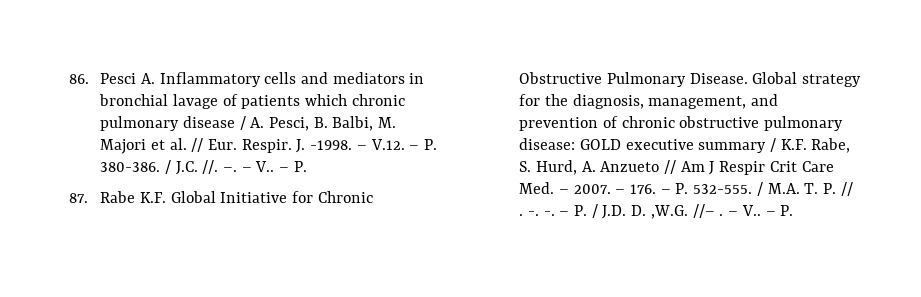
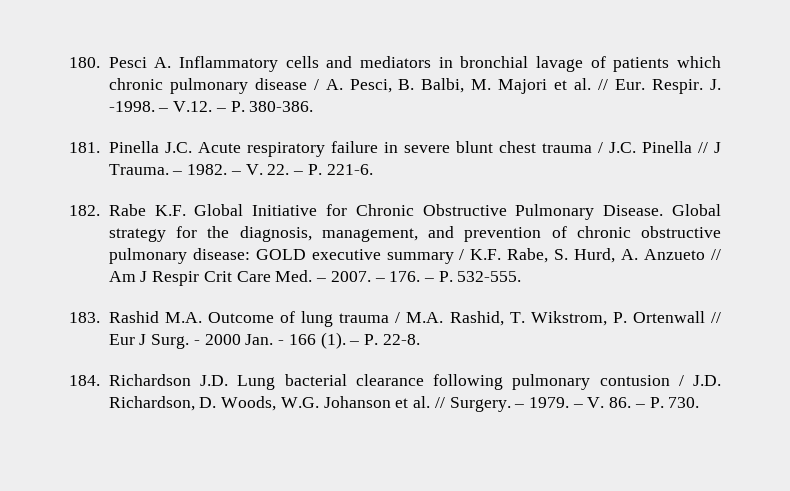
[69,74,89,84] 86. -> [69,57,100,68] 180.
[164,160,307,175] [69,193,88,203] / J.C. //. –. – V.. – P. // 87. -> [69,141,721,157] [108,164,373,175] [69,205,100,216] // 181. Pinella J.C. Acute respiratory failure in severe blunt chest trauma / J.C. Pinella // J Trauma. – 1982. – V. 22. – P. 221-6. // 182.
[756,182,853,196] [519,204,794,219] / M.A. T. P. // . -. -. – P. / J.D. D. ,W.G. //– . – V.. – P. -> [69,311,721,327] [108,332,420,349] [69,374,721,390] [108,396,700,412] // 183. Rashid M.A. Outcome of lung trauma / M.A. Rashid, T. Wikstrom, P. Ortenwall // Eur J Surg. - 2000 Jan. - 166 (1). – P. 22-8. // 184. Richardson J.D. Lung bacterial clearance following pulmonary contusion / J.D. Richardson, D. Woods, W.G. Johanson et al. // Surgery. – 1979. – V. 86. – P. 730.

